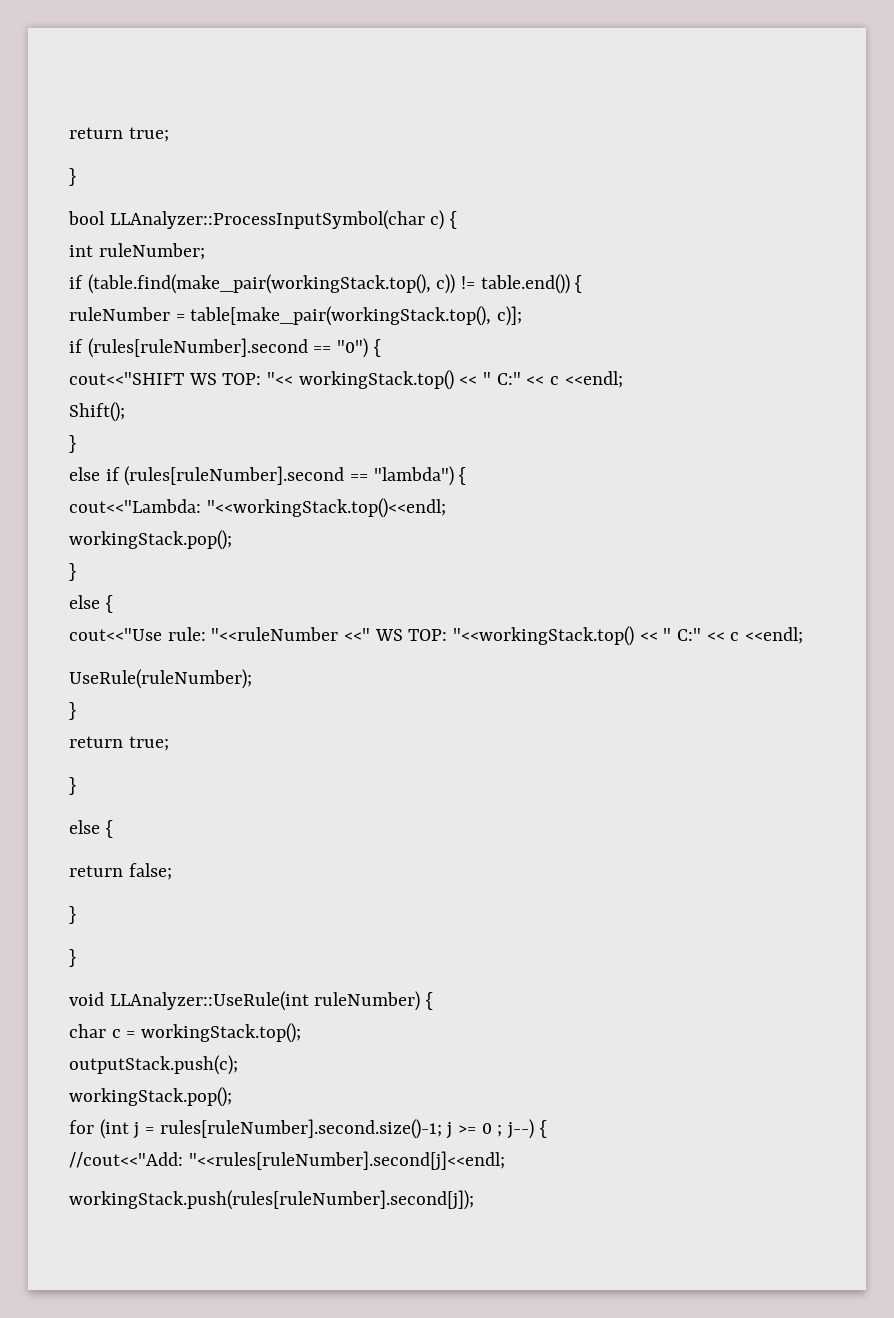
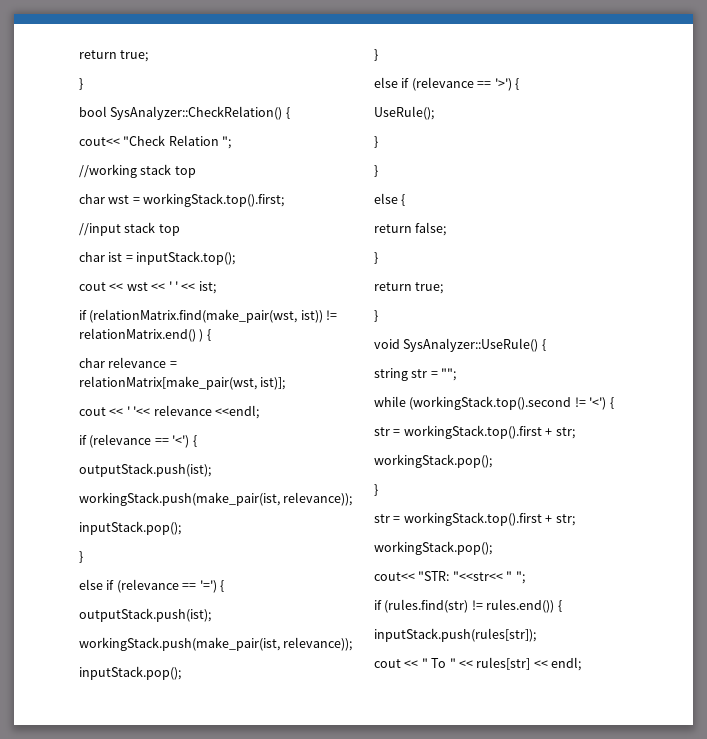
[109,210,458,230] [69,243,205,260] [69,274,583,294] [69,306,523,326] [69,338,381,358] [69,370,623,390] [69,402,125,422] [69,435,76,453] [69,466,467,486] [69,498,446,518] [69,530,232,550] [69,563,76,581] [69,595,113,613] [69,626,804,646] [69,669,252,689] [69,702,76,720] [69,736,169,751] LLAnalyzer::ProcessInputSymbol(char c) { // int ruleNumber; // if (table.find(make_pair(workingStack.top(), c)) != table.end()) { // ruleNumber = table[make_pair(workingStack.top(), c)]; // if (rules[ruleNumber].second == "0") { // cout<<"SHIFT WS TOP: "<< workingStack.top() << " C:" << c <<endl; // Shift(); // } // else if (rules[ruleNumber].second == "lambda") { // cout<<"Lambda: "<<workingStack.top()<<endl; // workingStack.pop(); // } // else { // cout<<"Use rule: "<<ruleNumber <<" WS TOP: "<<workingStack.top() << " C:" << c <<endl; // UseRule(ruleNumber); // } // return true; -> [110,106,290,120] [79,135,232,149] [79,164,196,178] [79,193,285,207] [79,222,180,236] [79,251,236,265] [79,281,216,294] [79,309,338,323] [79,328,211,342] [79,357,177,368] [79,376,286,390] [79,405,259,419] [79,434,197,448] [79,463,211,477] [79,492,353,506] [79,521,181,535] [79,551,83,563] [79,579,224,593] [79,608,211,622] [79,637,353,651] [79,666,181,680] [374,49,378,61] [374,77,519,91] [374,106,434,120] [374,136,378,148] SysAnalyzer::CheckRelation() { // cout<< "Check Relation "; // //working stack top // char wst = workingStack.top().first; // //input stack top // char ist = inputStack.top(); // cout << wst << ' ' << ist; // if (relationMatrix.find(make_pair(wst, ist)) != relationMatrix.end() ) { // char relevance = relationMatrix[make_pair(wst, ist)]; // cout << ' '<< relevance <<endl; // if (relevance == '<') { // outputStack.push(ist); // workingStack.push(make_pair(ist, relevance)); // inputStack.pop(); // } // else if (relevance == '=') { // outputStack.push(ist); // workingStack.push(make_pair(ist, relevance)); // inputStack.pop(); // } // else if (relevance == '>') { // UseRule(); // }
(76, 915) none -> [374,282,444,294] // return true;
[109,991,434,1011] [69,1023,302,1043] [69,1055,238,1075] [69,1087,232,1107] [69,1119,547,1139] [69,1151,505,1171] [69,1190,474,1210] LLAnalyzer::UseRule(int ruleNumber) { // char c = workingStack.top(); // outputStack.push(c); // workingStack.pop(); // for (int j = rules[ruleNumber].second.size()-1; j >= 0 ; j--) { // //cout<<"Add: "<<rules[ruleNumber].second[j]<<endl; // workingStack.push(rules[ruleNumber].second[j]); -> [403,338,546,352] [374,368,457,381] [374,396,614,410] [374,425,575,439] [374,454,492,468] [374,484,378,496] [374,512,575,526] [374,541,492,555] [374,571,525,584] [374,599,562,613] [374,628,536,642] [374,657,581,671] SysAnalyzer::UseRule() { // string str = ""; // while (workingStack.top().second != '<') { // str = workingStack.top().first + str; // workingStack.pop(); // } // str = workingStack.top().first + str; // workingStack.pop(); // cout<< "STR: "<<str<< " "; // if (rules.find(str) != rules.end()) { // inputStack.push(rules[str]); // cout << " To " << rules[str] << endl;

